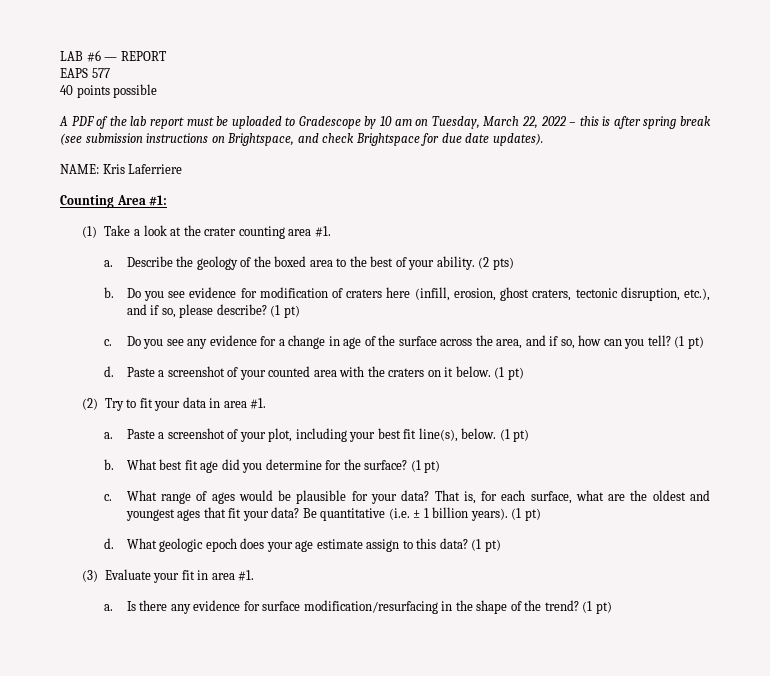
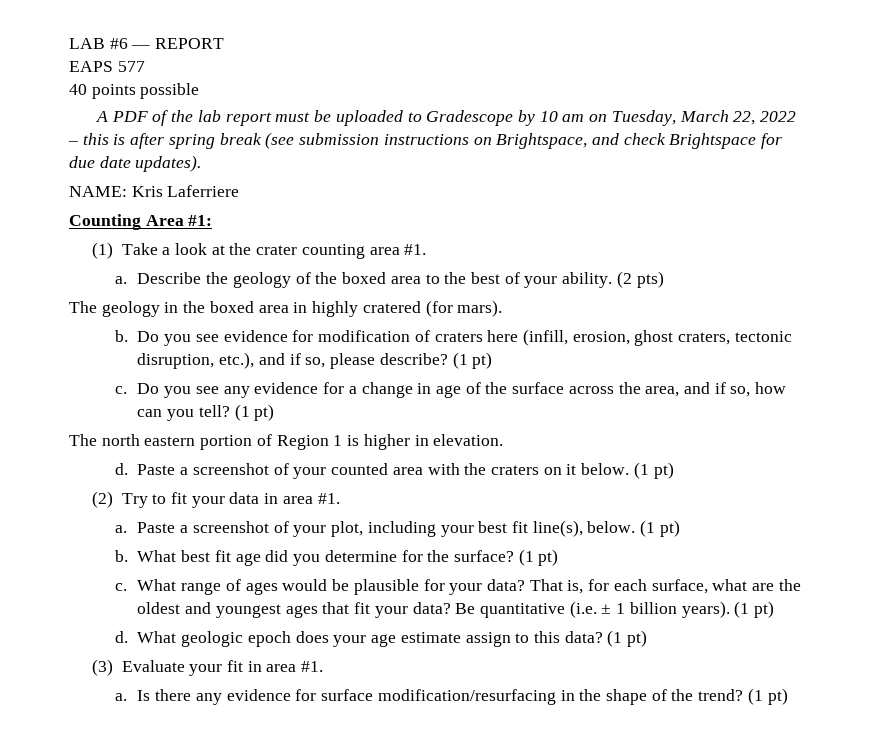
(514, 263) none -> [69,300,503,317] // The geology in the boxed area in highly cratered (for mars).
(704, 342) none -> [69,434,504,450] // The north eastern portion of Region 1 is higher in elevation.

